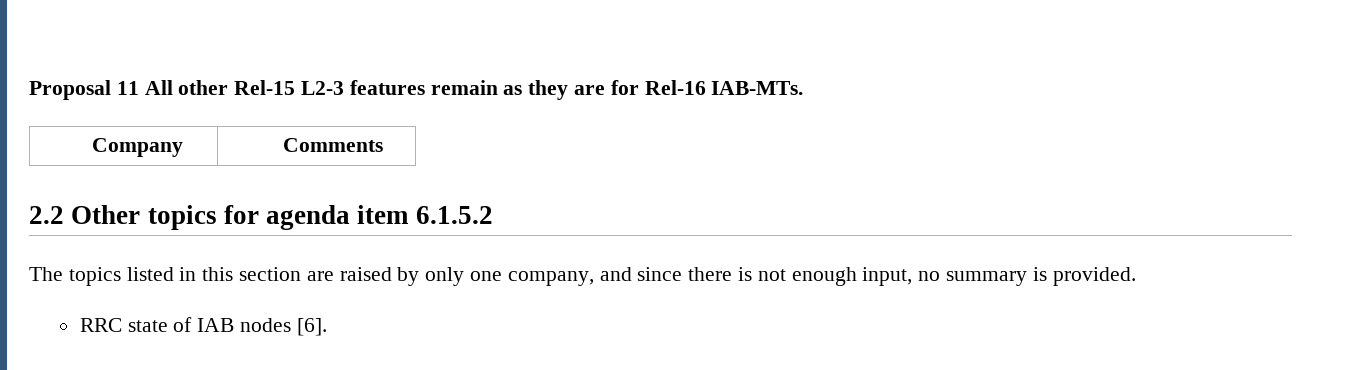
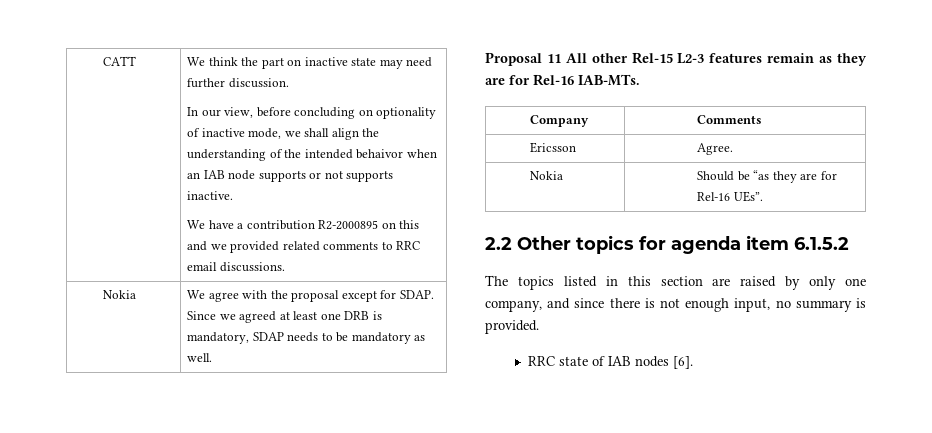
(29, 90) none -> [103,56,137,66] [187,57,433,69] [187,78,289,88] [187,107,437,119] [187,128,380,140] [187,149,437,161] [187,170,394,182] [187,191,234,200] [187,220,420,230] [187,241,421,253] [187,262,285,272] [103,290,137,299] [187,290,434,302] [187,311,382,323] [187,332,426,344] [187,353,213,362] CATT | We think the part on inactive state may need further discussion. // In our view, before concluding on optionality of inactive mode, we shall align the understanding of the intended behaivor when an IAB node supports or not supports inactive. // We have a contribution R2-2000895 on this and we provided related comments to RRC email discussions. // Nokia | We agree with the proposal except for SDAP. Since we agreed at least one DRB is mandatory, SDAP needs to be mandatory as well. //
(384, 145) none -> [529,142,576,153] [697,143,734,155] [529,171,563,180] [697,170,837,183] [697,191,763,202] // Ericsson | Agree. // Nokia | Should be “as they are for Rel-16 UEs”.

